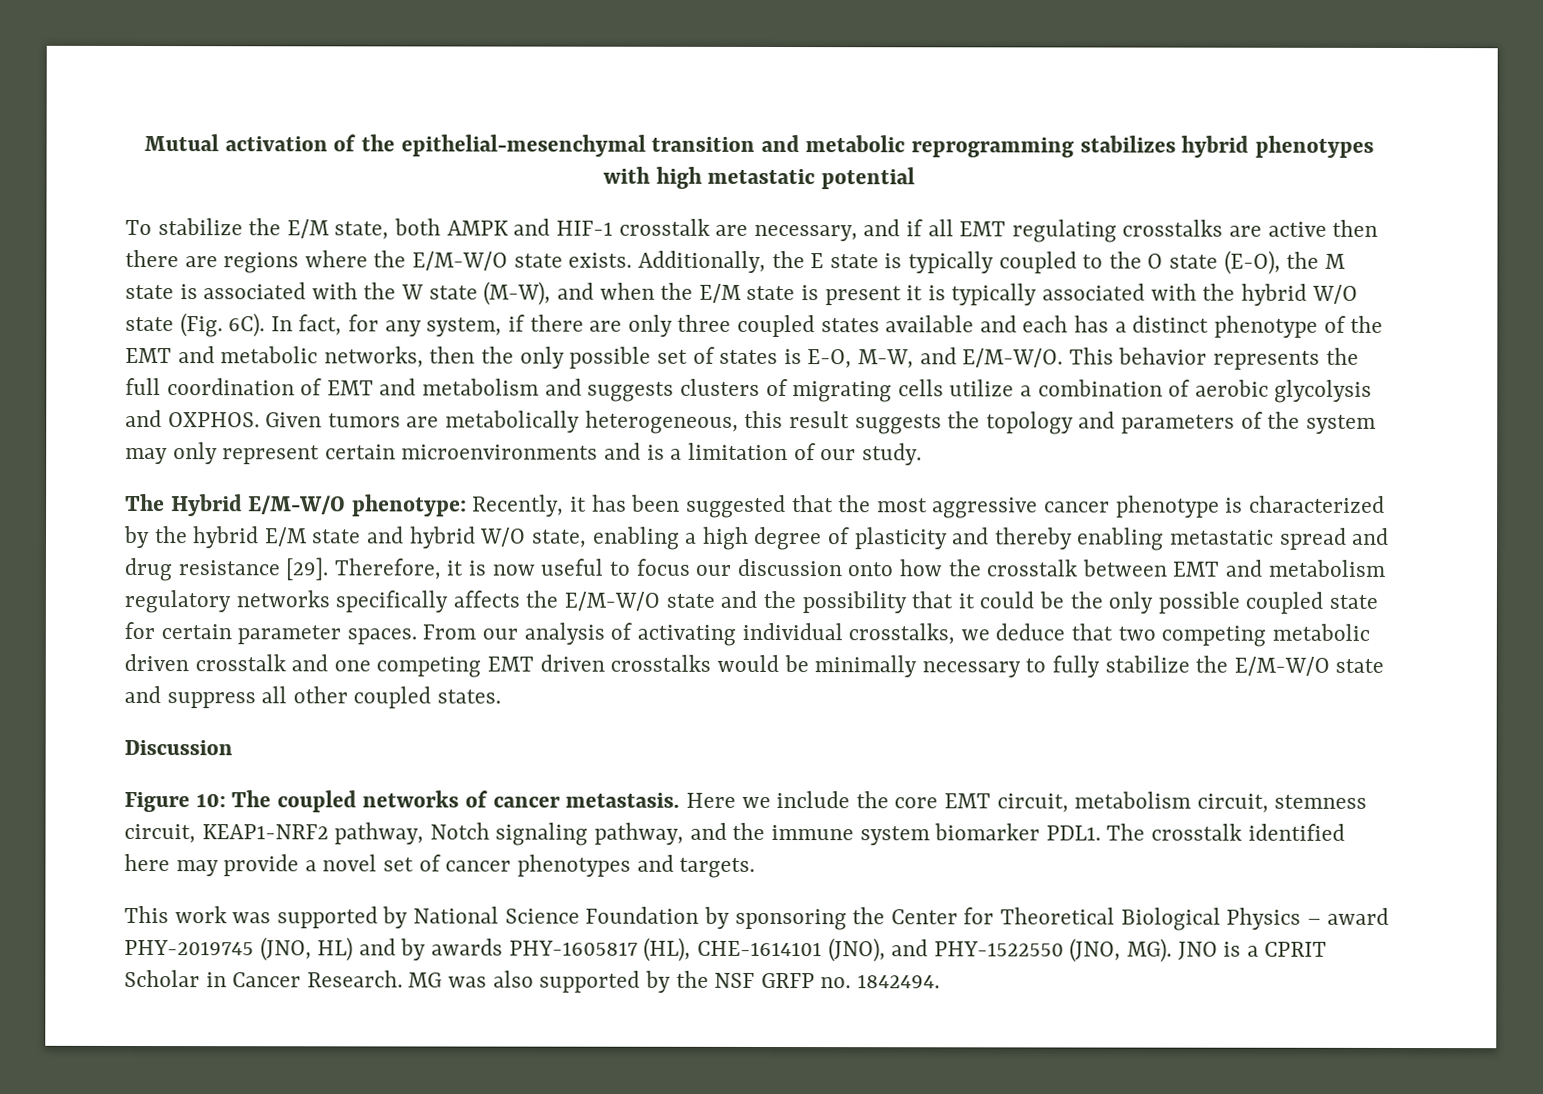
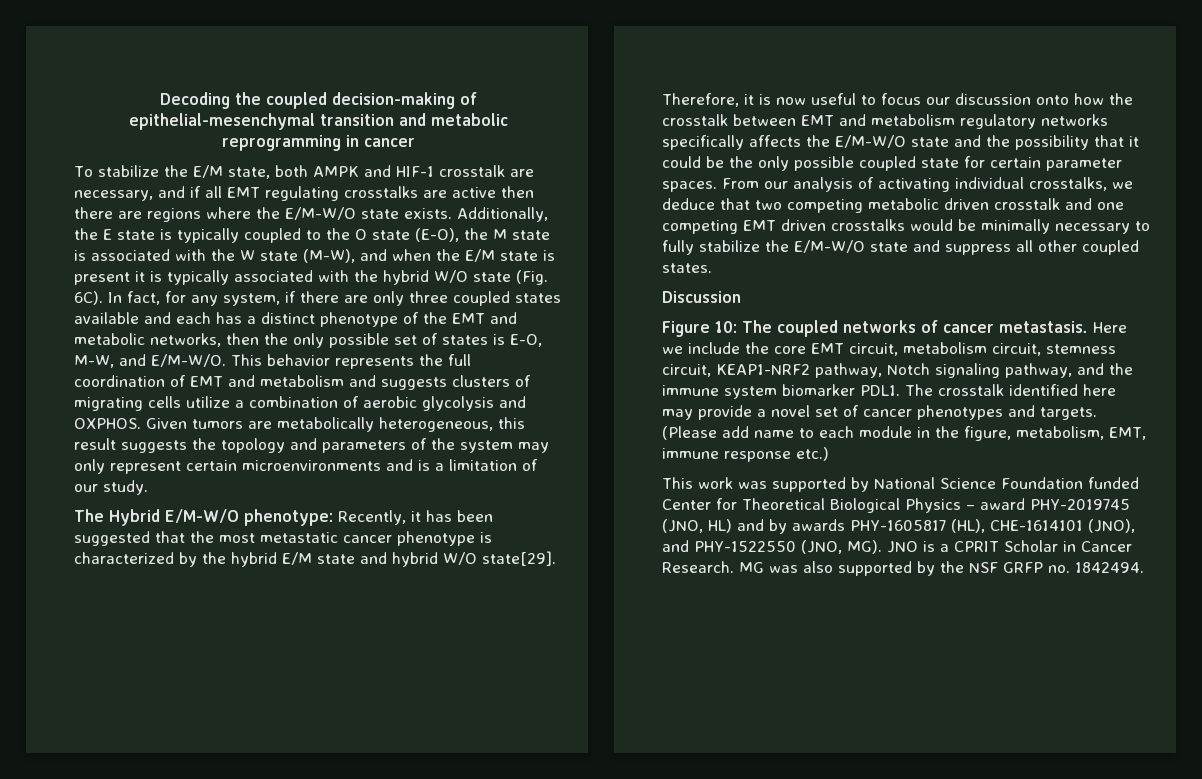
[144,134,395,152] Mutual activation of the -> [160,92,477,109] Decoding the coupled decision-making of
[1079,135,1374,158] [603,166,915,190] stabilizes hybrid phenotypes with high metastatic potential -> [346,135,415,147] in cancer
[932,497,1039,519] aggressive -> [260,532,338,543] metastatic
[530,526,1390,551] [124,557,329,582] state, enabling a high degree of plasticity and thereby enabling metastatic spread and drug resistance [29]. -> [482,551,556,566] state[29].
(756, 867) none -> [662,426,1146,441] [662,447,829,462] (Please add name to each module in the figure, metabolism, EMT, immune response etc.)
[703,906,886,931] by sponsoring the -> [1088,477,1139,489] funded

